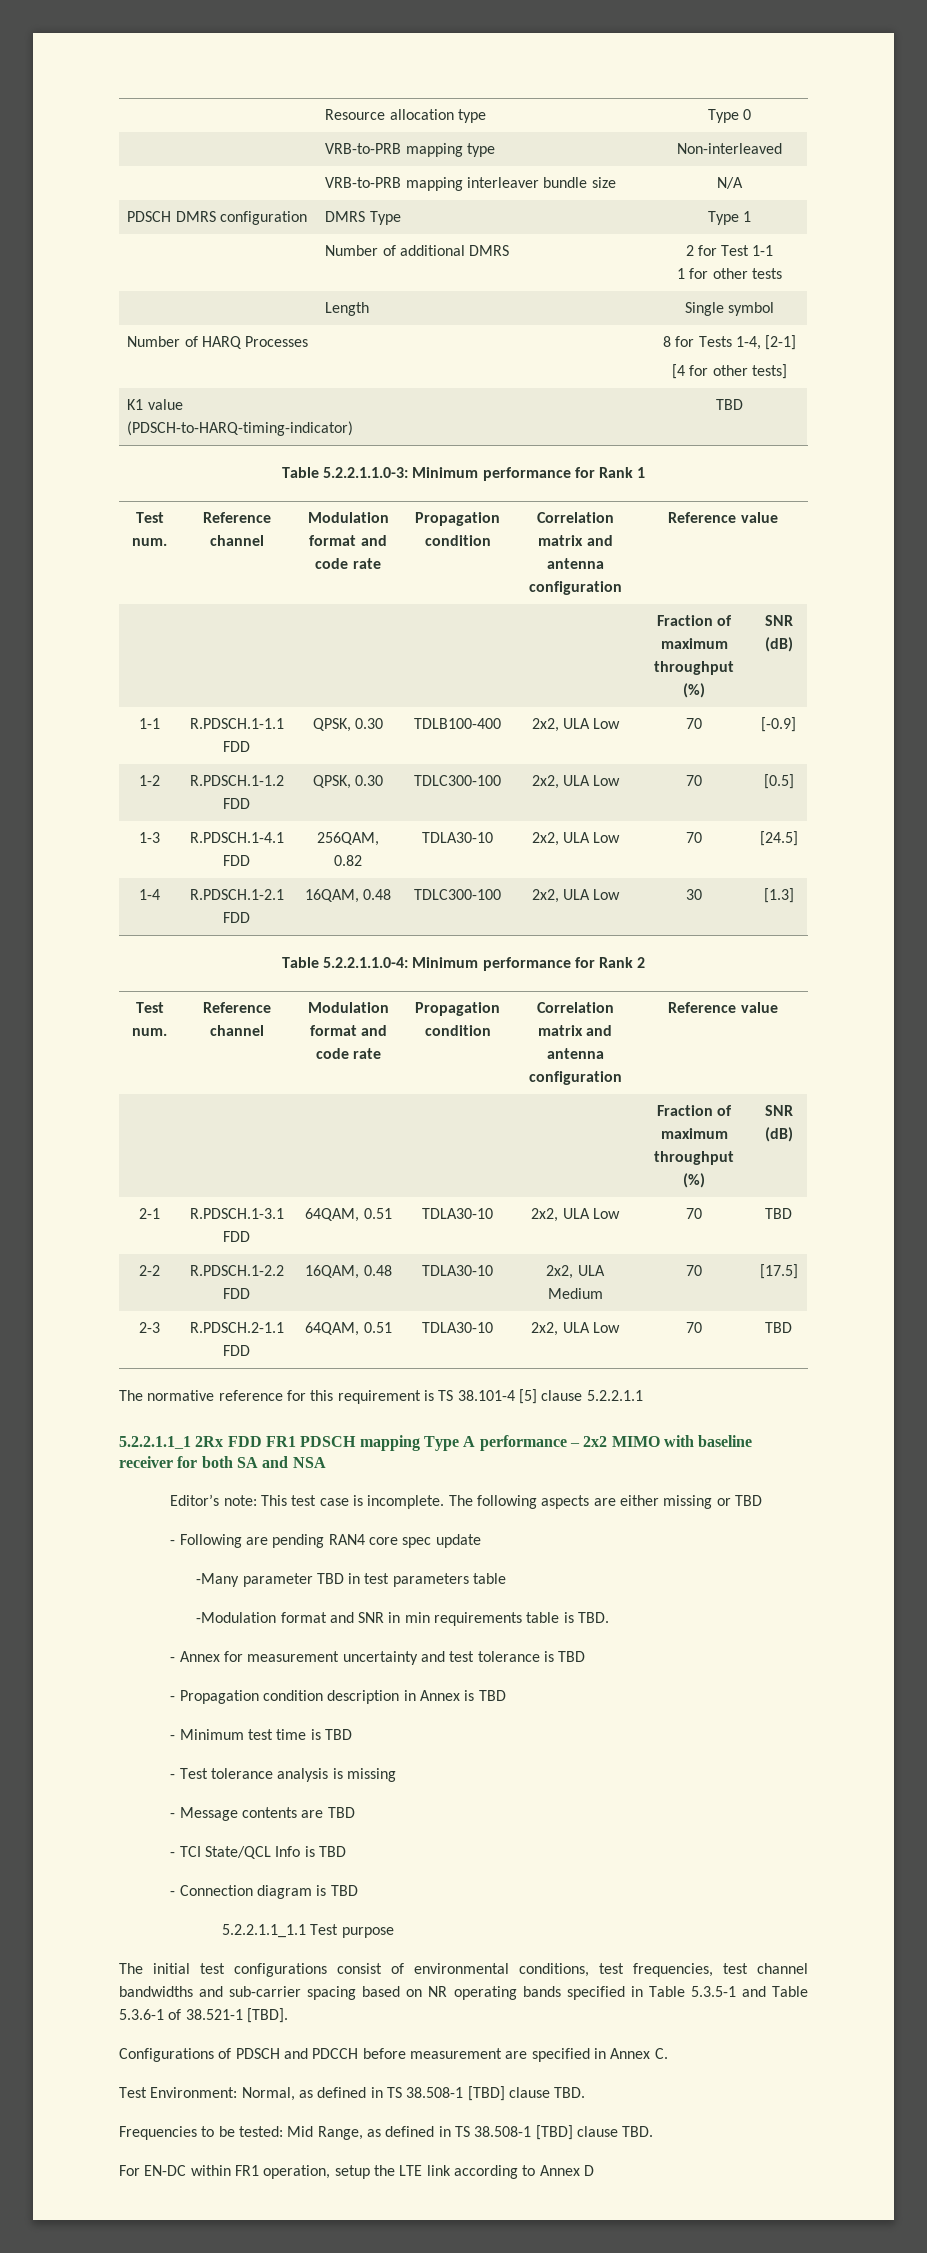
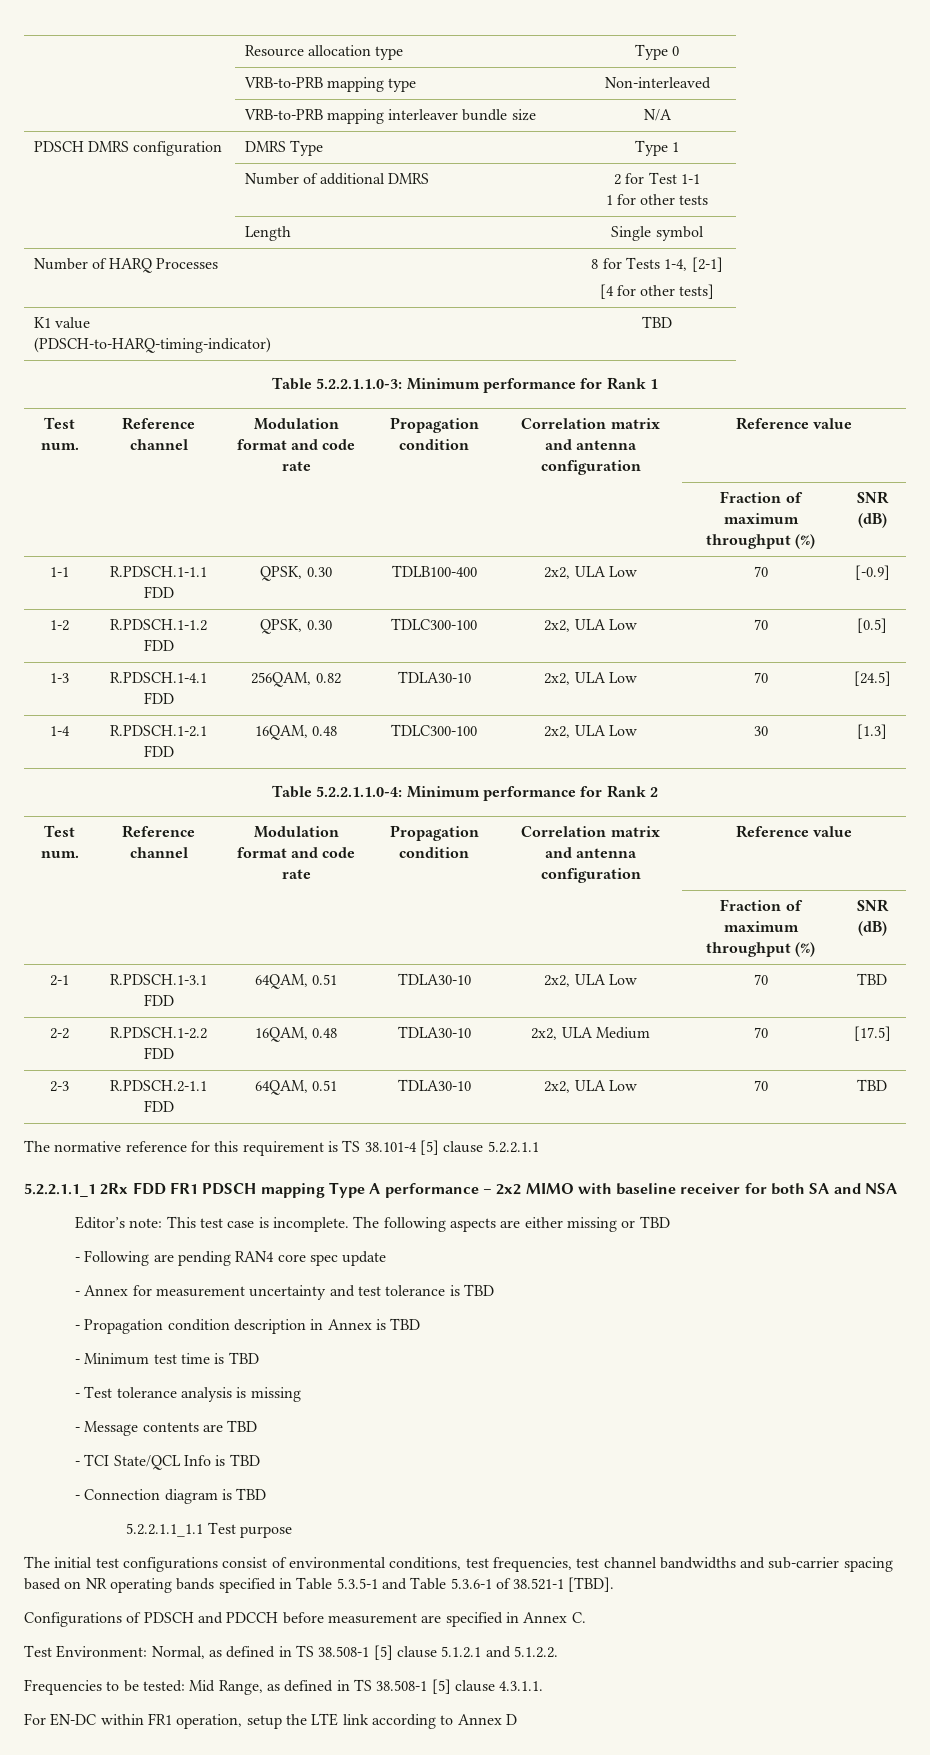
[196,1573,507,1587] [196,1612,610,1626] // -Many parameter TBD in test parameters table // -Modulation format and SNR in min requirements table is TBD. -> (387, 1258) none
[467,2086,586,2101] [TBD] clause TBD. -> [373,1645,558,1660] [5] clause 5.1.2.1 and 5.1.2.2.
[535,2125,654,2140] [TBD] clause TBD. -> [431,1679,544,1694] [5] clause 4.3.1.1.

